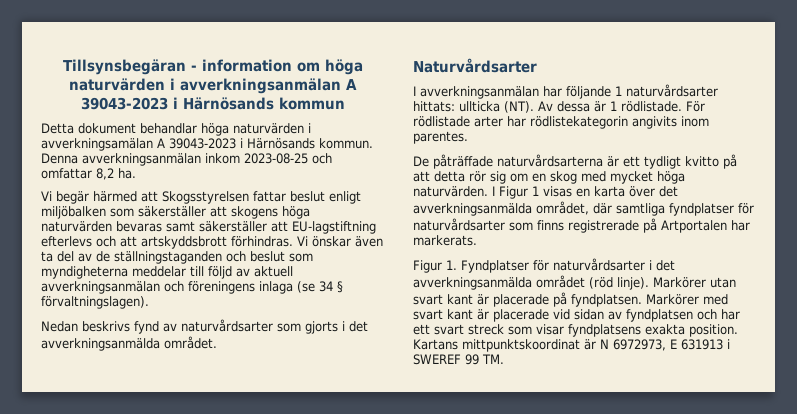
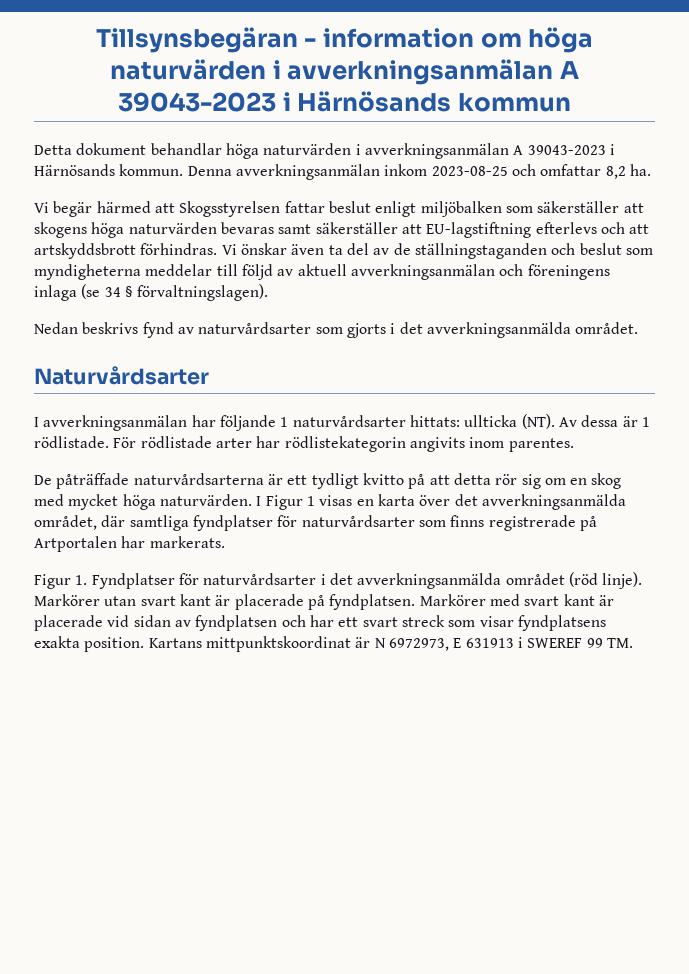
[41,138,153,151] avverkningsamälan -> [364,143,509,159] avverkningsanmälan

